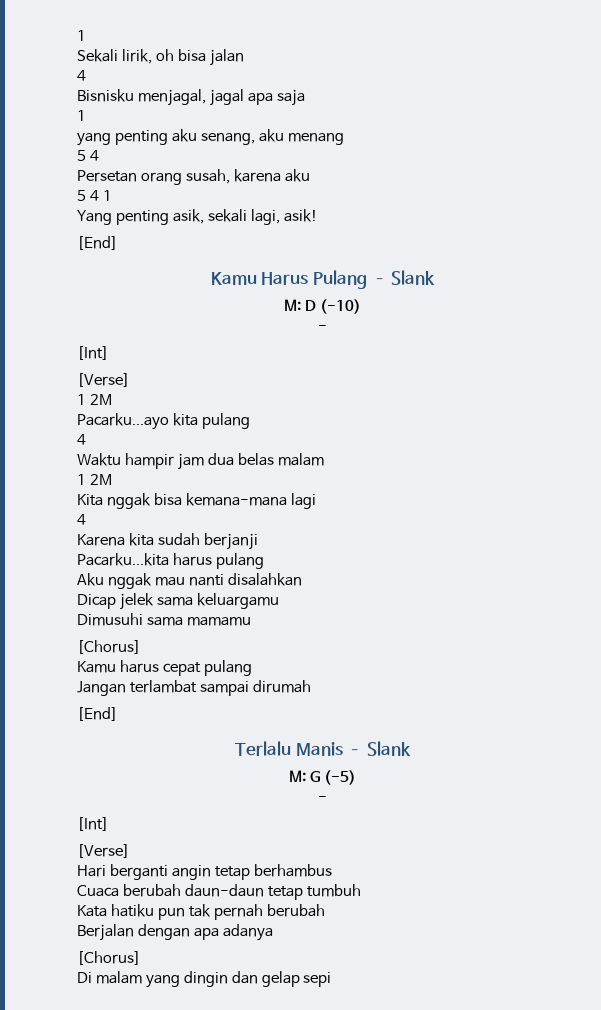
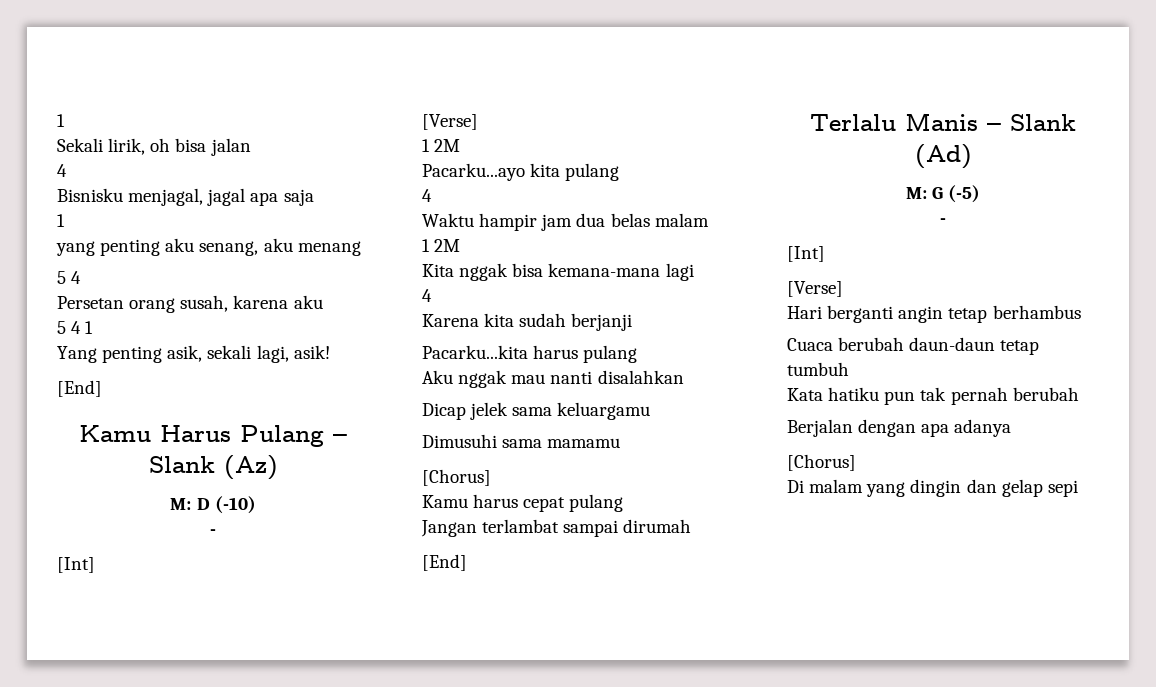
(436, 277) none -> [223,455,278,480] (Az)
(411, 748) none -> [914,144,972,169] (Ad)

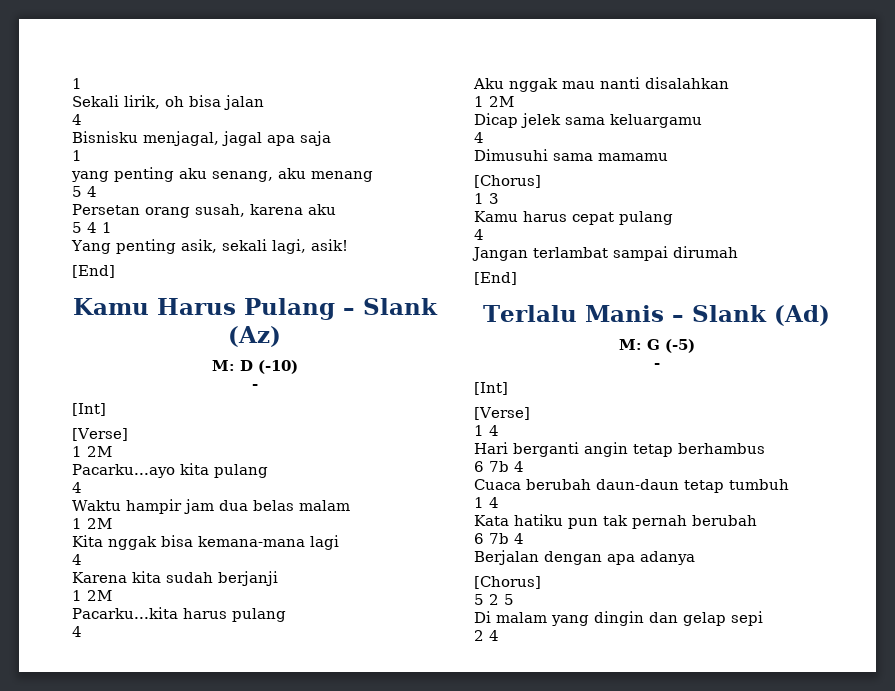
(633, 322) none -> [72,590,112,601] // 1 2M
(638, 354) none -> [72,626,82,637] // 4
(684, 377) none -> [474,96,514,107] // 1 2M
(651, 411) none -> [474,132,484,143] // 4
(491, 477) none -> [474,193,499,204] // 1 3
(624, 503) none -> [474,229,484,240] // 4
(843, 289) none -> [474,425,499,436] // 1 4
(1081, 312) none -> [474,461,524,472] // 6 7b 4
(849, 369) none -> [474,497,499,508] // 1 4
(1079, 394) none -> [474,533,524,544] // 6 7b 4
(856, 462) none -> [474,594,514,605] // 5 2 5
(1078, 488) none -> [474,630,499,641] // 2 4

